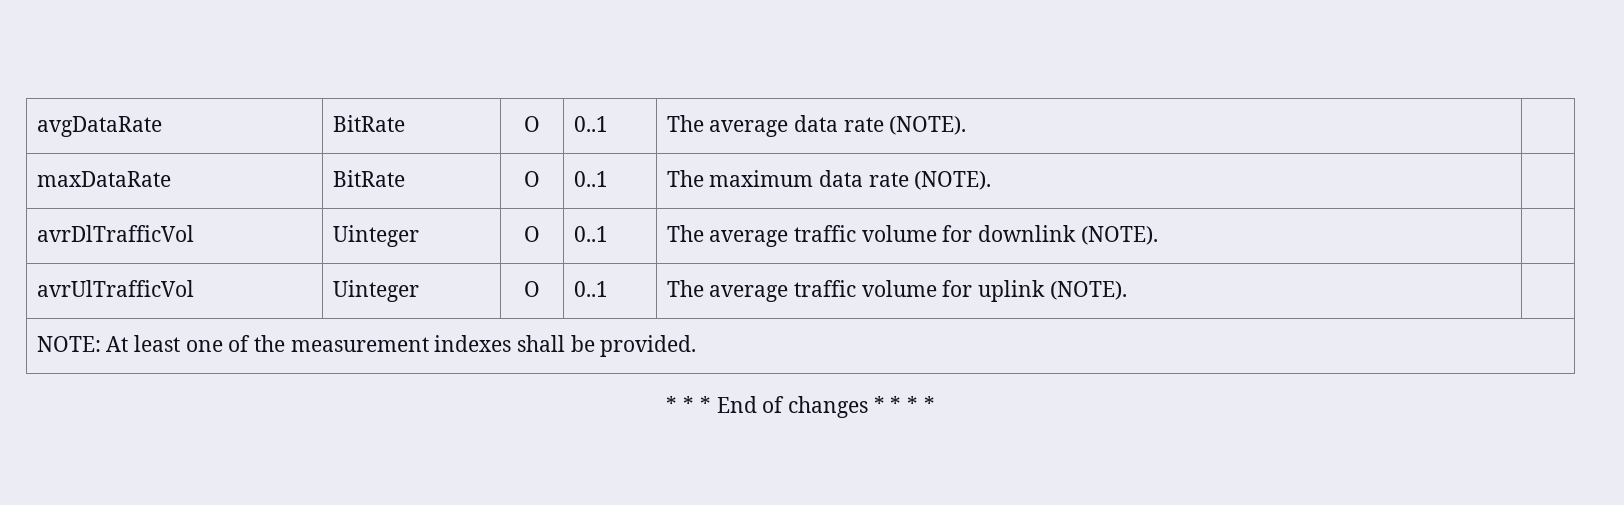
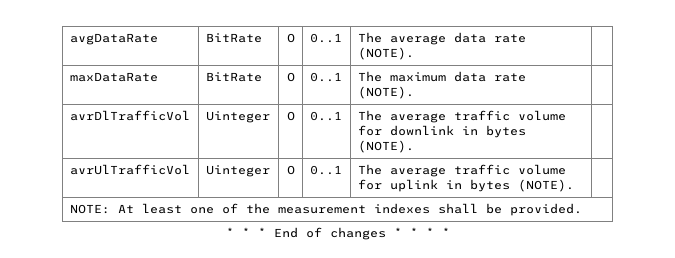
(1076, 233) none -> [461,125,526,138] in bytes
(1045, 291) none -> [445,179,510,192] in bytes

